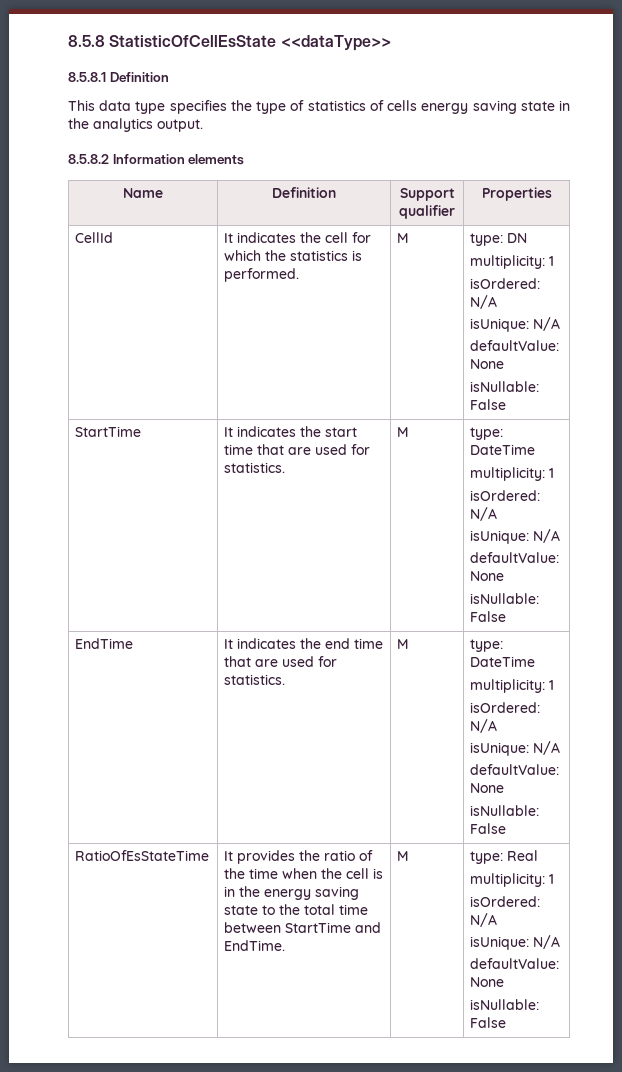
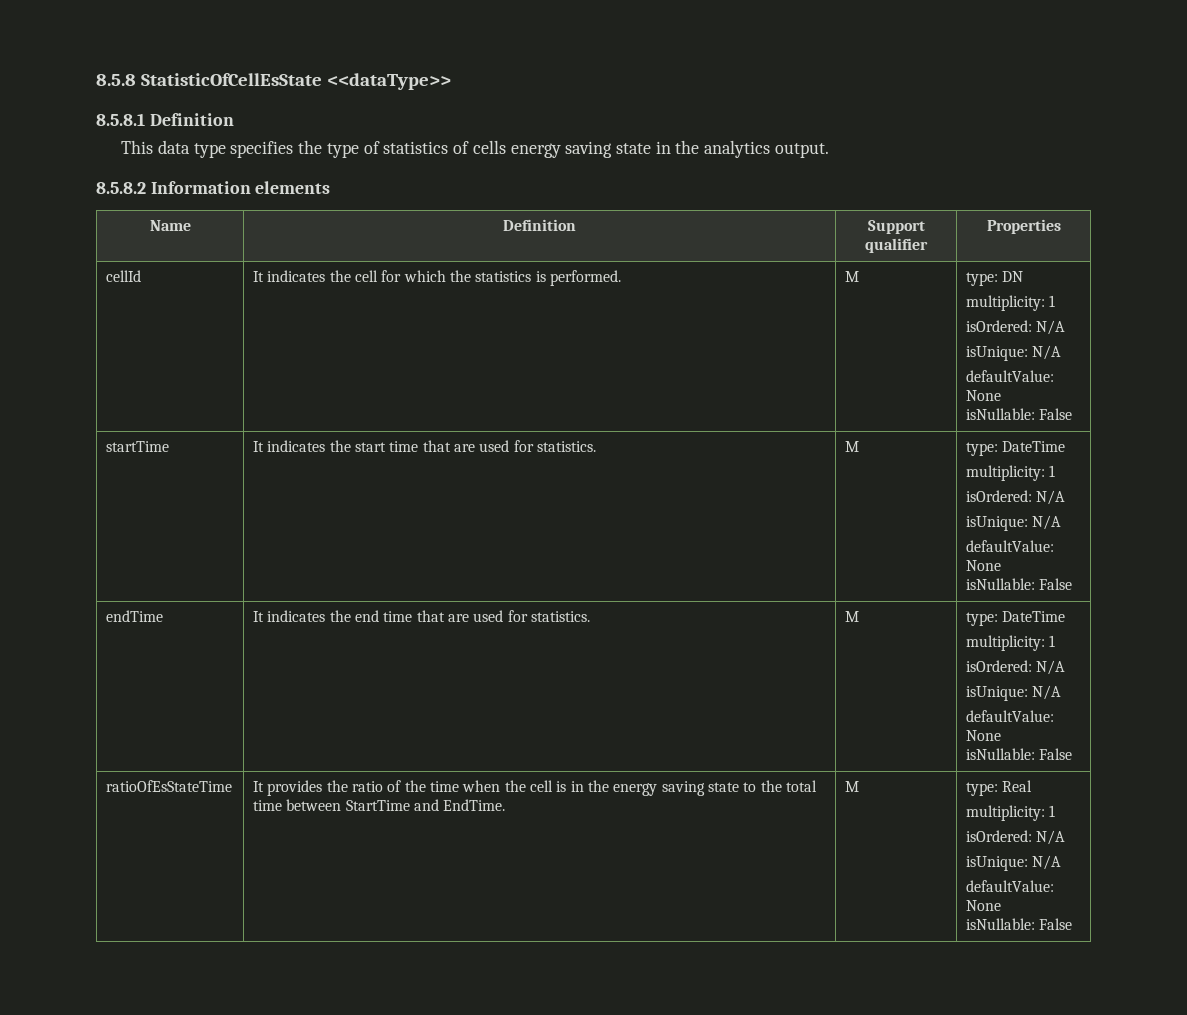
[75,232,114,243] CellId -> [106,270,142,282] cellId
[75,426,142,437] StartTime -> [106,441,170,452] startTime
[75,638,134,649] EndTime -> [106,610,164,622] endTime
[75,850,210,861] RatioOfEsStateTime -> [106,780,233,792] ratioOfEsStateTime

